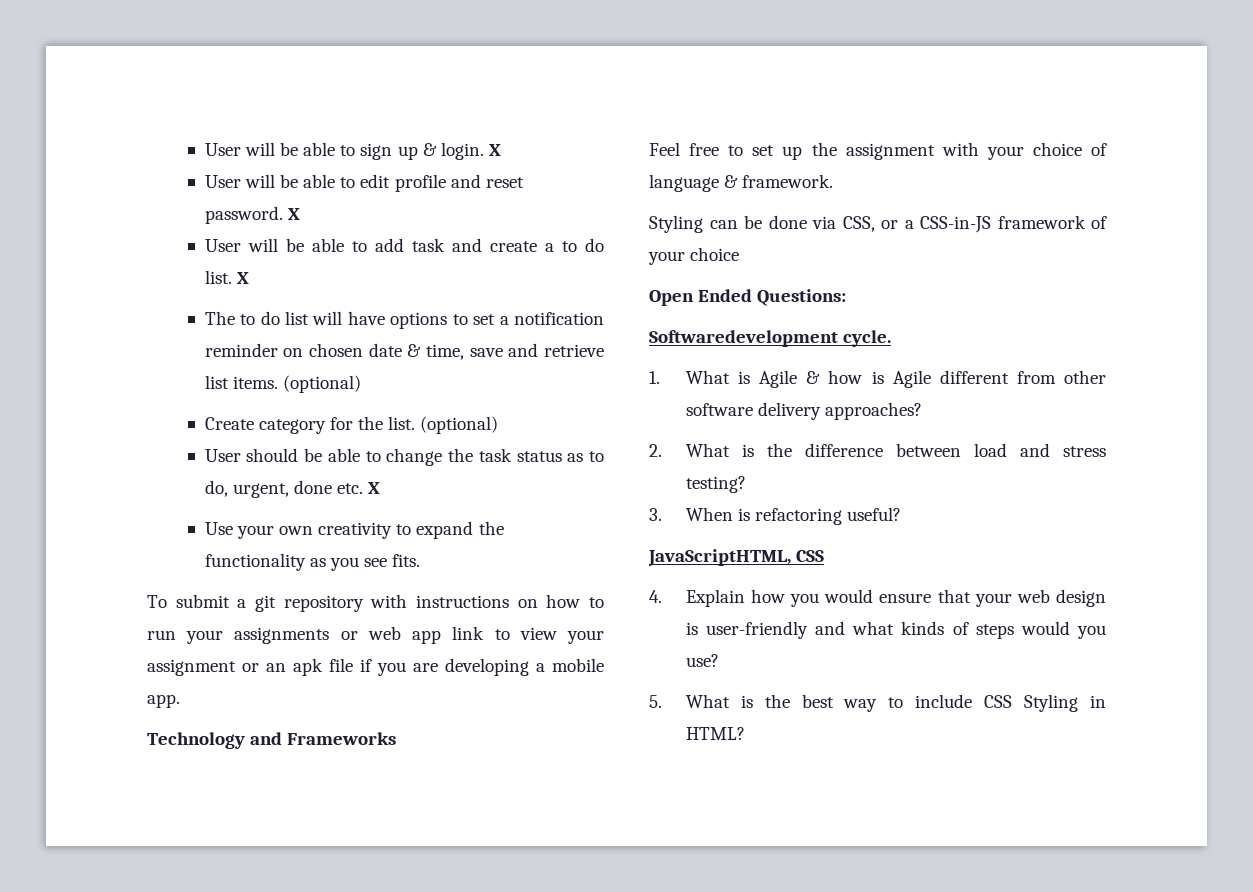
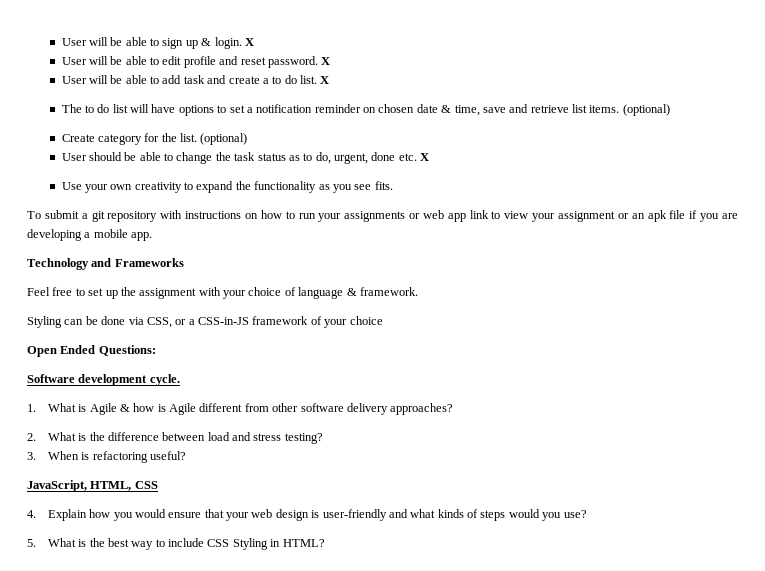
[649,330,838,347] Softwaredevelopment -> [27,374,148,386] Software development
[648,549,791,567] JavaScriptHTML, -> [27,480,132,492] JavaScript, HTML,

